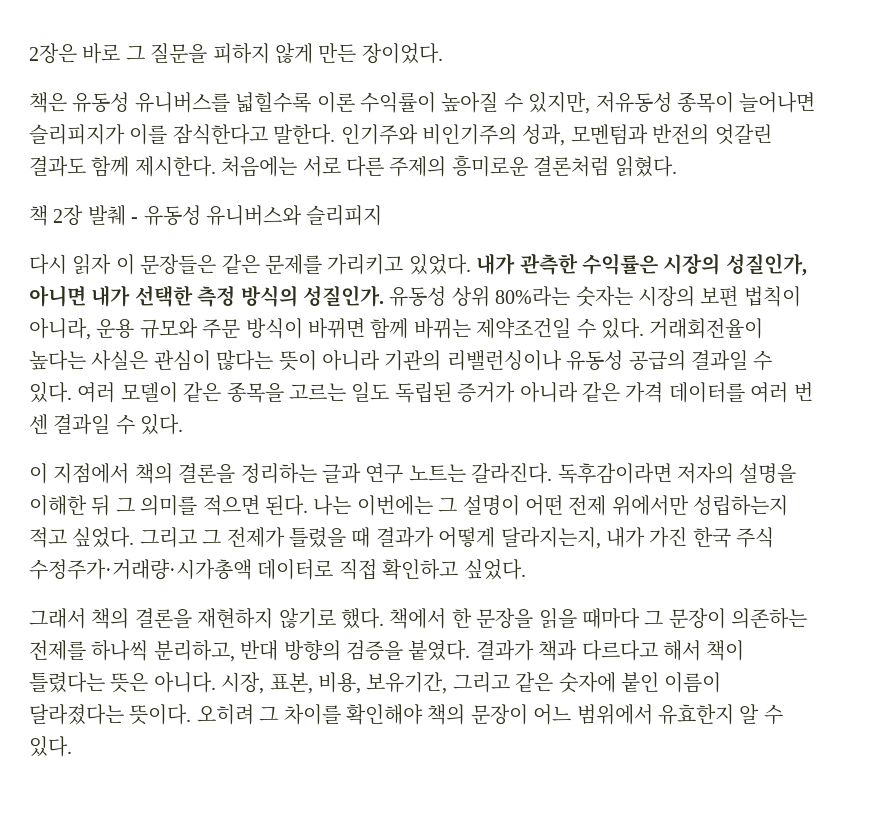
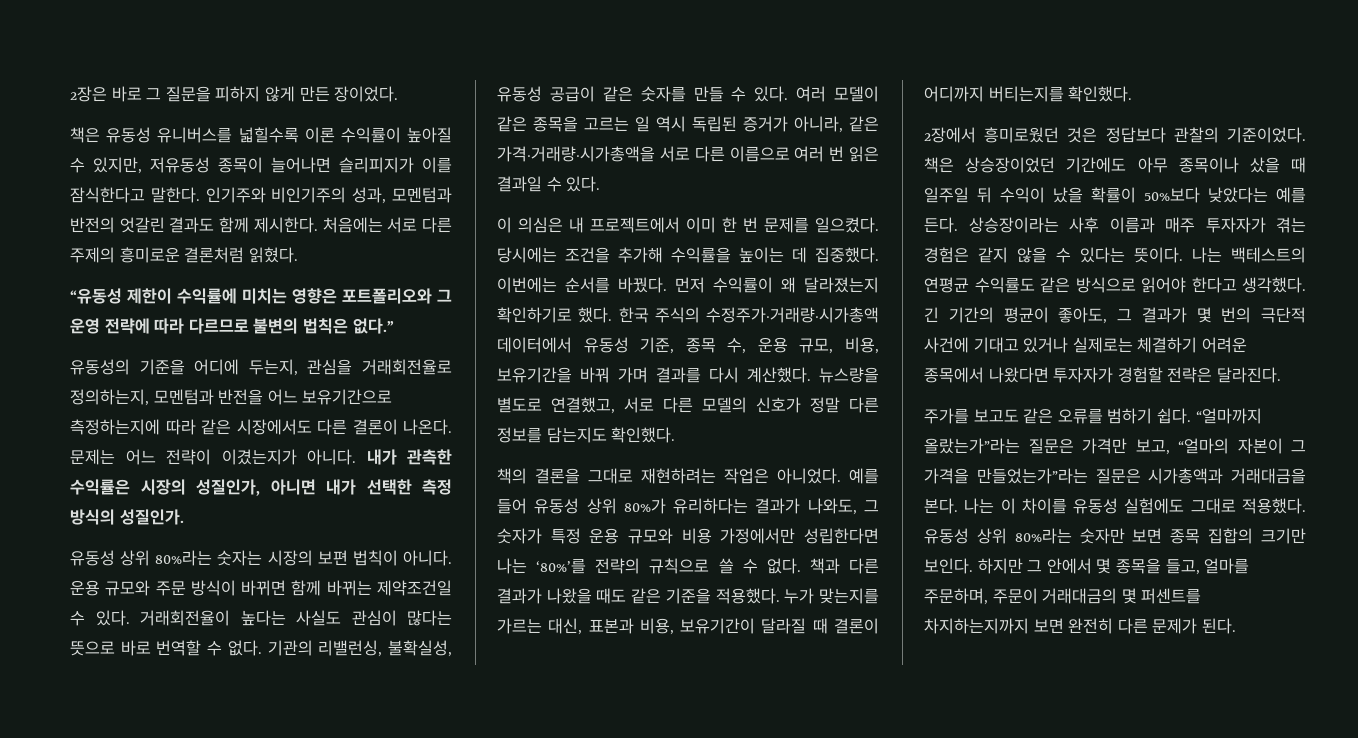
[29,205,383,226] [29,254,471,275] 책 2장 발췌 - 유동성 유니버스와 슬리피지 // 다시 읽자 이 문장들은 같은 문제를 가리키고 있었다. -> [70,288,452,304] [70,318,394,334] [70,359,452,376] [70,389,393,406] [70,419,452,435] [70,449,356,465] “유동성 제한이 수익률에 미치는 영향은 포트폴리오와 그 운영 전략에 따라 다르므로 불변의 법칙은 없다.” // 유동성의 기준을 어디에 두는지, 관심을 거래회전율로 정의하는지, 모멘텀과 반전을 어느 보유기간으로 측정하는지에 따라 같은 시장에서도 다른 결론이 나온다. 문제는 어느 전략이 이겼는지가 아니다.
(384, 296) none -> (184, 517) //
[29,318,91,340] 아니라, -> [403,550,452,566] 아니다.
[91,350,149,371] 사실은 -> [296,610,341,626] 사실도
[278,350,748,371] 뜻이 아니라 기관의 리밸런싱이나 유동성 공급의 결과일 -> [70,640,453,657] [497,86,724,102] 뜻으로 바로 번역할 수 없다. 기관의 리밸런싱, 불확실성, 유동성 공급이 같은 숫자를 만들
[351,382,745,403] 일도 독립된 증거가 아니라 같은 가격 데이터를 -> [635,116,879,133] [497,146,790,162] 일 역시 독립된 증거가 아니라, 같은 가격·거래량·시가총액을 서로 다른 이름으로
[29,414,48,434] 센 -> [849,146,879,162] 읽은
[53,463,797,484] [29,495,789,516] [29,527,775,549] [29,559,526,580] [29,608,808,629] [29,640,745,662] [29,672,722,694] [29,704,783,725] [29,736,72,757] 지점에서 책의 결론을 정리하는 글과 연구 노트는 갈라진다. 독후감이라면 저자의 설명을 이해한 뒤 그 의미를 적으면 된다. 나는 이번에는 그 설명이 어떤 전제 위에서만 성립하는지 적고 싶었다. 그리고 그 전제가 틀렸을 때 결과가 어떻게 달라지는지, 내가 가진 한국 주식 수정주가·거래량·시가총액 데이터로 직접 확인하고 싶었다. // 그래서 책의 결론을 재현하지 않기로 했다. 책에서 한 문장을 읽을 때마다 그 문장이 의존하는 전제를 하나씩 분리하고, 반대 방향의 검증을 붙였다. 결과가 책과 다르다고 해서 책이 틀렸다는 뜻은 아니다. 시장, 표본, 비용, 보유기간, 그리고 같은 숫자에 붙인 이름이 달라졌다는 뜻이다. 오히려 그 차이를 확인해야 책의 문장이 어느 범위에서 유효한지 알 수 있다. -> [518,217,879,233] [497,247,879,263] [497,277,879,293] [497,307,879,323] [497,337,879,354] [497,367,879,383] [497,397,879,414] [497,427,676,443] [497,468,879,484] [497,498,879,515] [497,528,879,544] [497,558,879,574] [497,588,879,604] [497,618,879,635] [924,86,1133,102] [924,127,1306,143] [924,157,1306,173] [924,187,1306,203] [924,217,1306,233] [924,247,1306,263] [924,277,1306,293] [924,307,1306,324] [924,337,1247,353] [924,367,1281,383] [924,408,1262,424] [924,438,1306,455] [924,468,1306,484] [924,498,1306,514] [924,528,1306,544] [924,558,1250,575] [924,588,1202,605] [924,618,1236,634] 의심은 내 프로젝트에서 이미 한 번 문제를 일으켰다. 당시에는 조건을 추가해 수익률을 높이는 데 집중했다. 이번에는 순서를 바꿨다. 먼저 수익률이 왜 달라졌는지 확인하기로 했다. 한국 주식의 수정주가·거래량·시가총액 데이터에서 유동성 기준, 종목 수, 운용 규모, 비용, 보유기간을 바꿔 가며 결과를 다시 계산했다. 뉴스량을 별도로 연결했고, 서로 다른 모델의 신호가 정말 다른 정보를 담는지도 확인했다. // 책의 결론을 그대로 재현하려는 작업은 아니었다. 예를 들어 유동성 상위 80%가 유리하다는 결과가 나와도, 그 숫자가 특정 운용 규모와 비용 가정에서만 성립한다면 나는 ‘80%’를 전략의 규칙으로 쓸 수 없다. 책과 다른 결과가 나왔을 때도 같은 기준을 적용했다. 누가 맞는지를 가르는 대신, 표본과 비용, 보유기간이 달라질 때 결론이 어디까지 버티는지를 확인했다. // 2장에서 흥미로웠던 것은 정답보다 관찰의 기준이었다. 책은 상승장이었던 기간에도 아무 종목이나 샀을 때 일주일 뒤 수익이 났을 확률이 50%보다 낮았다는 예를 든다. 상승장이라는 사후 이름과 매주 투자자가 겪는 경험은 같지 않을 수 있다는 뜻이다. 나는 백테스트의 연평균 수익률도 같은 방식으로 읽어야 한다고 생각했다. 긴 기간의 평균이 좋아도, 그 결과가 몇 번의 극단적 사건에 기대고 있거나 실제로는 체결하기 어려운 종목에서 나왔다면 투자자가 경험할 전략은 달라진다. // 주가를 보고도 같은 오류를 범하기 쉽다. “얼마까지 올랐는가”라는 질문은 가격만 보고, “얼마의 자본이 그 가격을 만들었는가”라는 질문은 시가총액과 거래대금을 본다. 나는 이 차이를 유동성 실험에도 그대로 적용했다. 유동성 상위 80%라는 숫자만 보면 종목 집합의 크기만 보인다. 하지만 그 안에서 몇 종목을 들고, 얼마를 주문하며, 주문이 거래대금의 몇 퍼센트를 차지하는지까지 보면 완전히 다른 문제가 된다.

